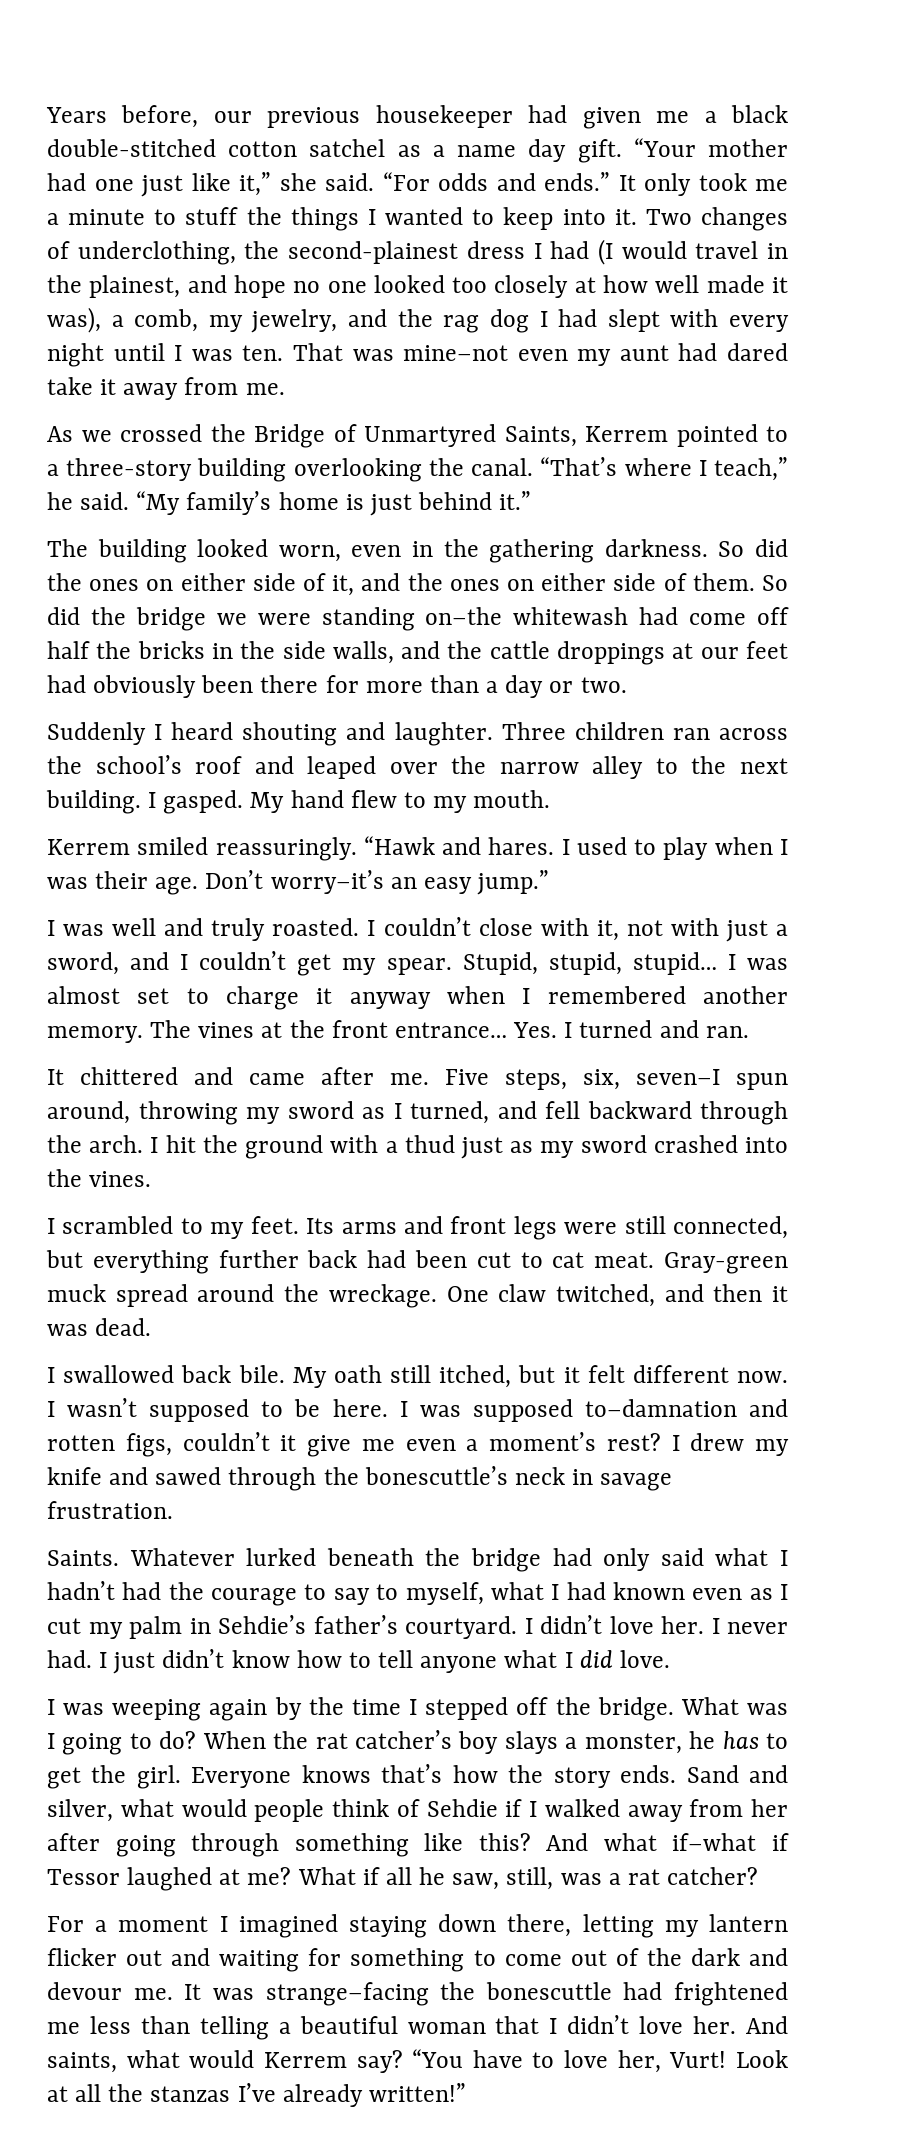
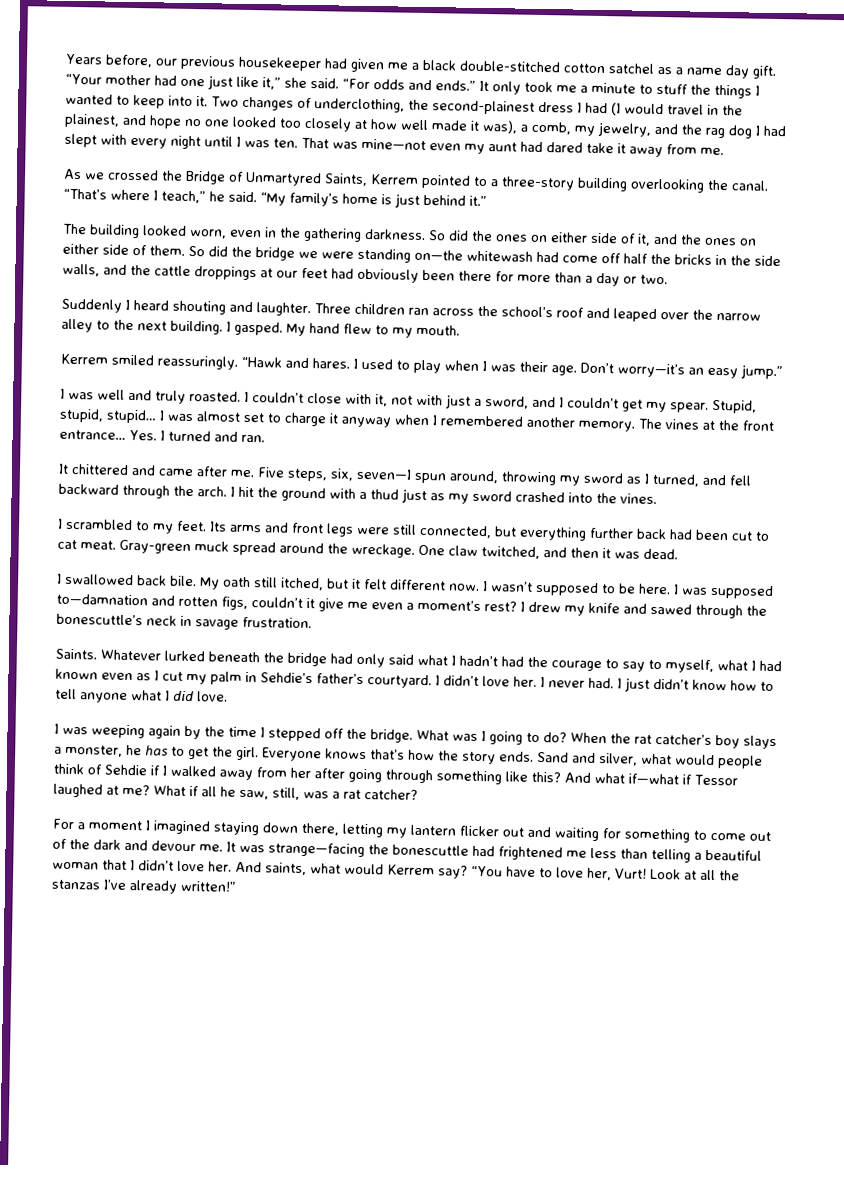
[403,345,509,361] mine–not -> [361,138,426,150] mine—not
[425,607,503,625] on–the -> [414,249,463,261] on—the
[270,870,384,894] worry–it’s -> [617,363,685,378] worry—it’s
[636,1069,720,1085] seven–I -> [356,468,412,480] seven—I
[584,1399,737,1417] to–damnation -> [56,593,148,606] to—damnation
[672,1833,757,1851] if–what -> [628,773,679,785] if—what
[265,1982,429,2006] strange–facing -> [268,842,365,858] strange—facing

